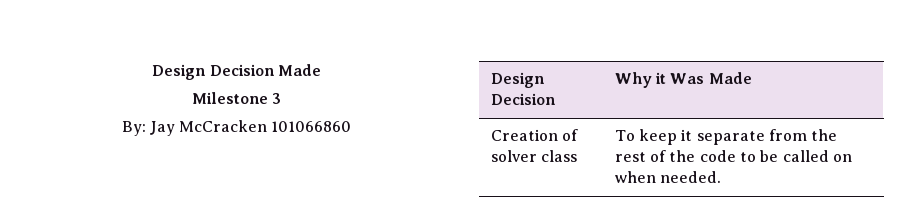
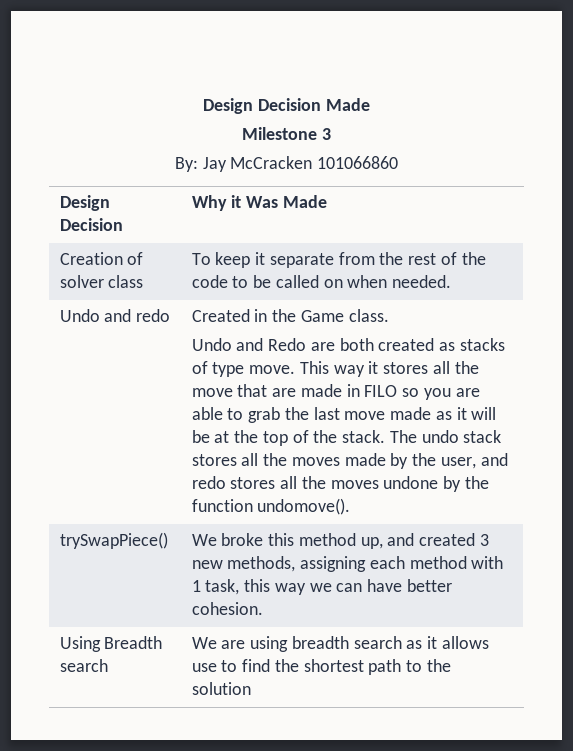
(722, 177) none -> [59,309,171,322] [191,309,389,322] [191,338,505,351] [191,361,479,377] [191,384,480,400] [191,407,497,423] [191,430,502,446] [191,453,508,469] [191,476,489,492] [191,498,351,515] [59,532,168,549] [191,533,489,549] [191,556,504,572] [191,579,452,595] [191,602,263,615] [59,636,163,652] [59,659,108,672] [191,636,489,652] [191,659,451,675] [191,682,251,695] // Undo and redo | Created in the Game class. // Undo and Redo are both created as stacks of type move. This way it stores all the move that are made in FILO so you are able to grab the last move made as it will be at the top of the stack. The undo stack stores all the moves made by the user, and redo stores all the moves undone by the function undomove(). // trySwapPiece() | We broke this method up, and created 3 new methods, assigning each method with 1 task, this way we can have better cohesion. // Using Breadth search | We are using breadth search as it allows use to find the shortest path to the solution

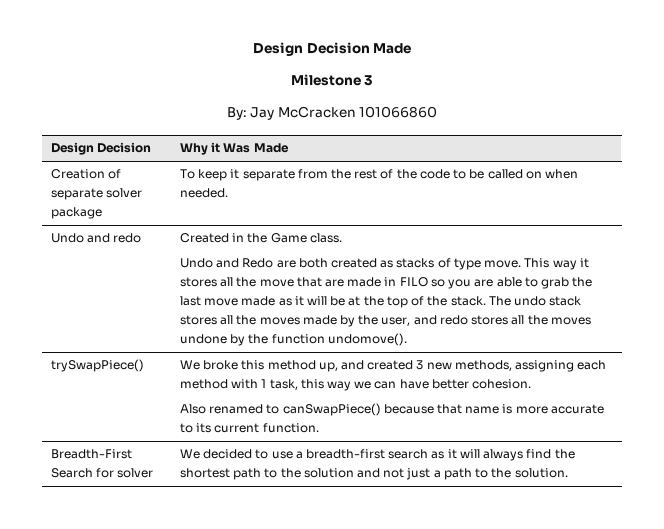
[59,275,144,288] solver class -> [50,188,143,200] [50,207,102,219] separate solver package
[59,636,163,652] [59,659,108,672] [191,636,489,652] [191,660,238,672] // Using Breadth search | We are using breadth search as it allows use to -> [179,403,604,416] [179,423,319,433] [50,449,132,459] [50,468,154,478] [179,449,524,461] // Also renamed to canSwapPiece() because that name is more accurate to its current function. // Breadth-First Search for solver | We decided to use a breadth-first search as it will always
(251, 688) none -> [356,468,568,480] and not just a path to the solution.

